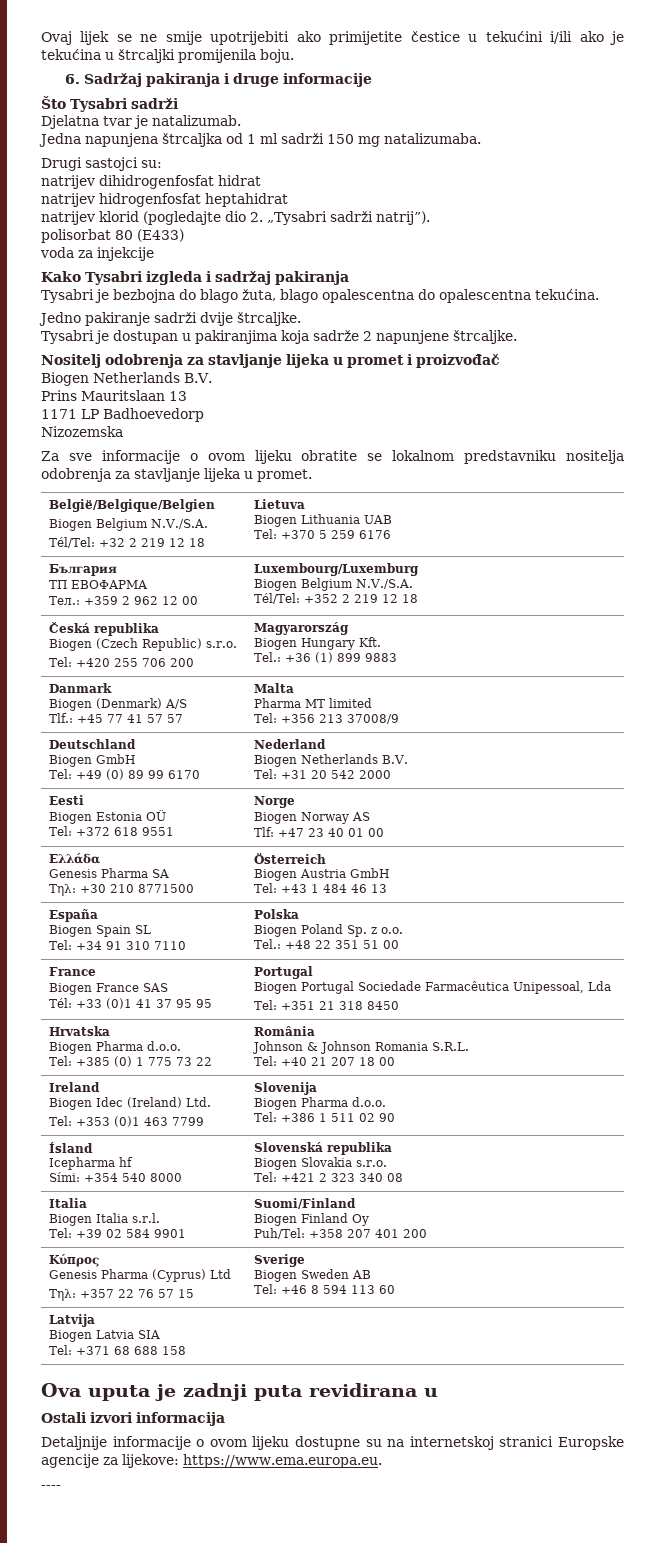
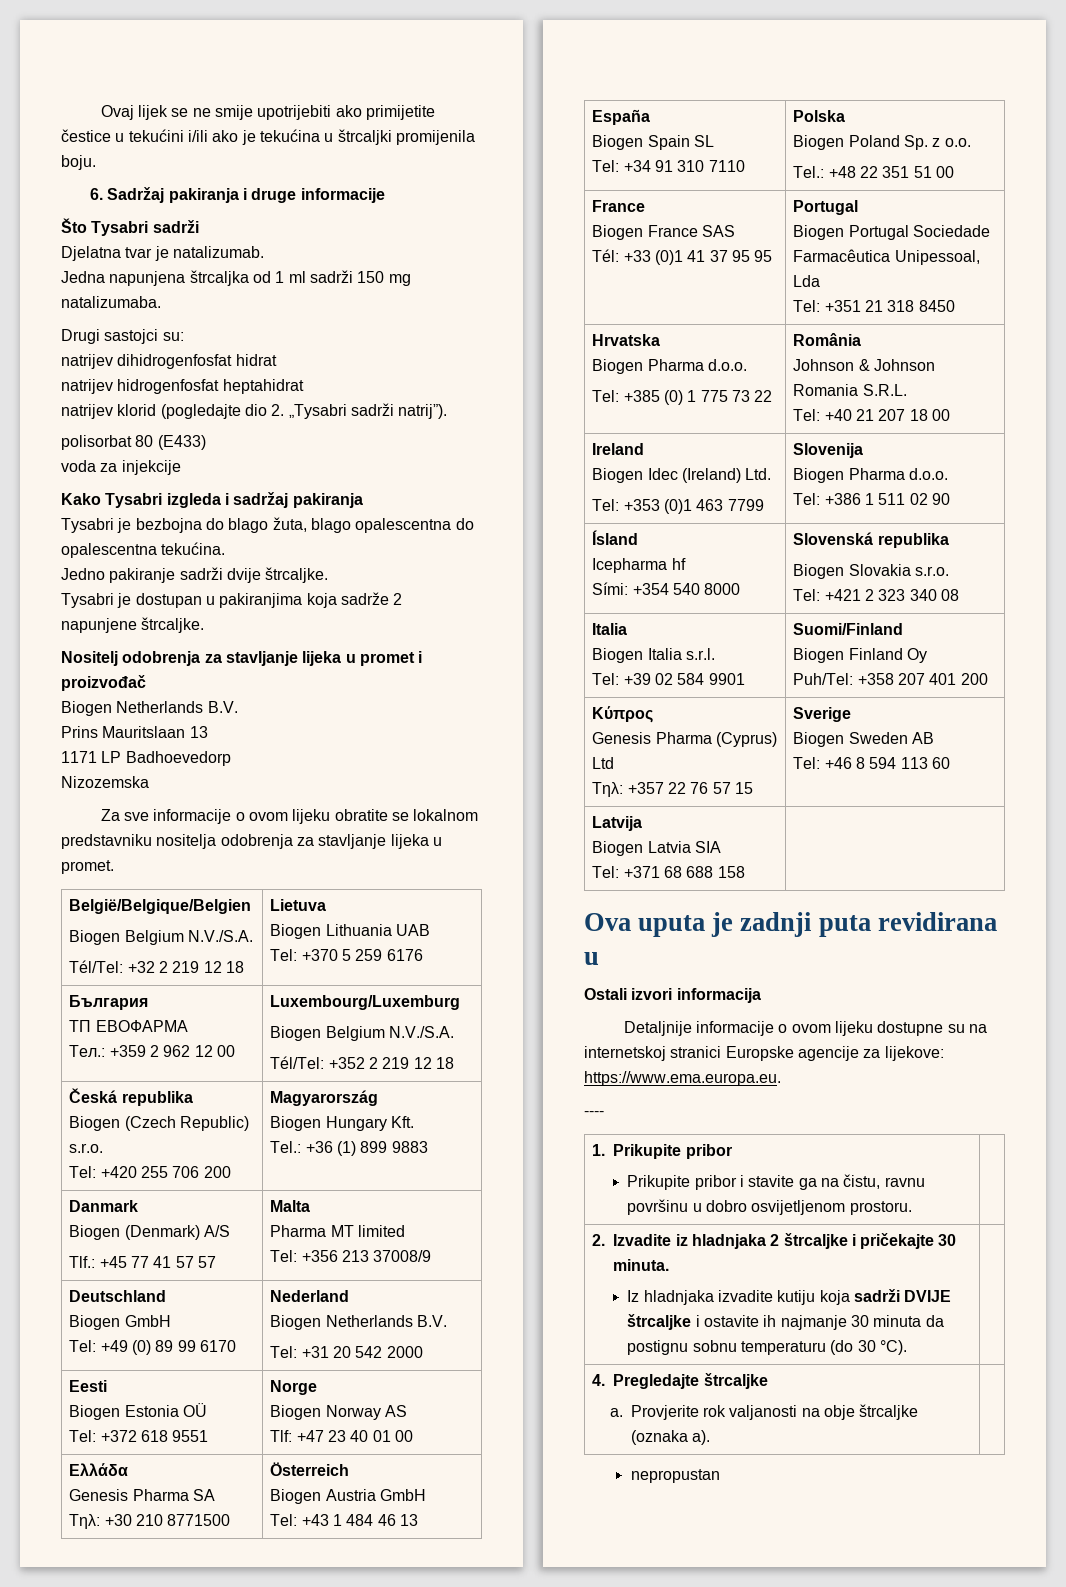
(61, 1487) none -> [592,1144,732,1159] [627,1174,925,1190] [627,1199,912,1215] [592,1233,957,1249] [613,1259,670,1271] [627,1289,952,1305] [627,1314,944,1330] [627,1340,907,1355] [592,1373,768,1389] [609,1404,919,1420] [630,1430,711,1445] [630,1469,720,1483] // 1. Prikupite pribor // Prikupite pribor i stavite ga na čistu, ravnu površinu u dobro osvijetljenom prostoru. | // 2. Izvadite iz hladnjaka 2 štrcaljke i pričekajte 30 minuta. // Iz hladnjaka izvadite kutiju koja sadrži DVIJE štrcaljke i ostavite ih najmanje 30 minuta da postignu sobnu temperaturu (do 30 °C). | // 4. Pregledajte štrcaljke // a. Provjerite rok valjanosti na obje štrcaljke (oznaka a). | // nepropustan

